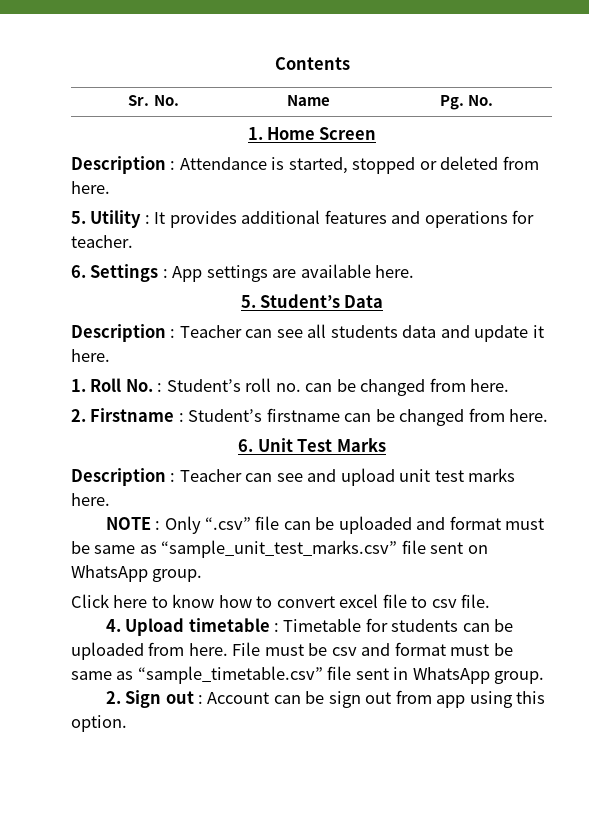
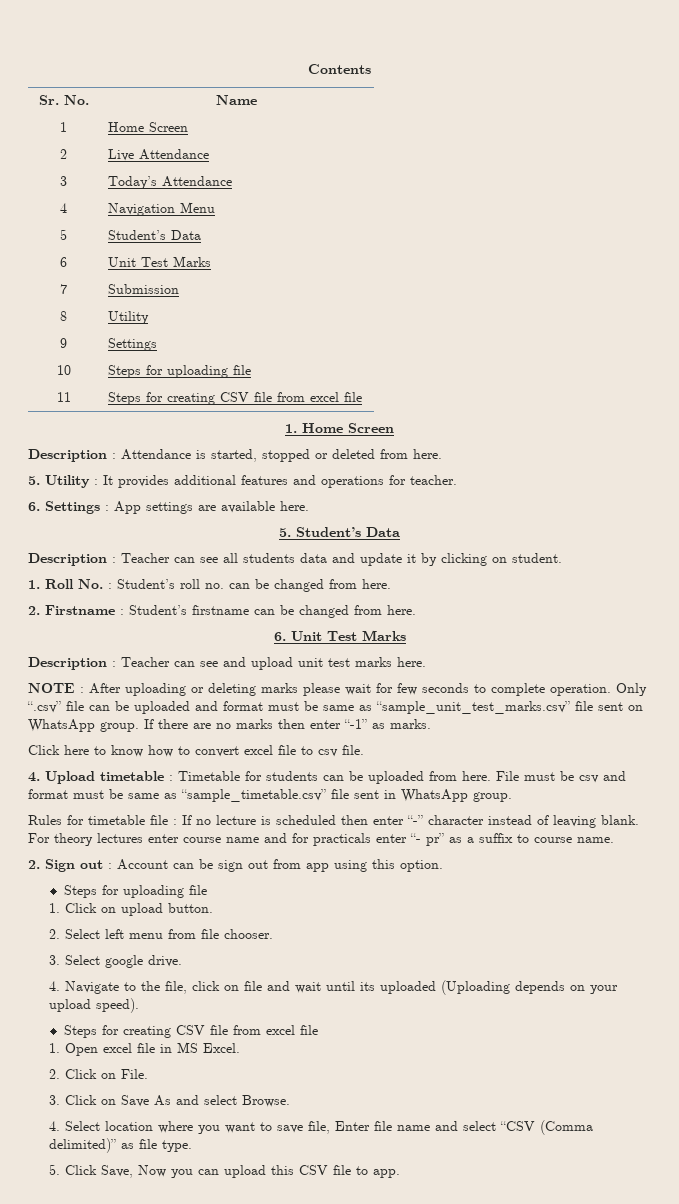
[439,95,494,110] | Pg. No. -> [60,122,67,132] [107,122,188,132] [60,149,67,159] [107,149,209,161] [60,176,67,186] [107,176,232,189] [60,203,67,213] [107,202,215,216] [60,229,67,240] [107,230,201,240] [60,257,67,267] [107,256,211,267] [60,284,67,294] [107,284,179,294] [60,311,67,321] [107,311,149,324] [60,338,67,348] [107,338,157,351] [56,365,71,375] [107,365,251,378] [56,392,71,402] [107,392,362,405] // 1 | Home Screen // 2 | Live Attendance // 3 | Today’s Attendance // 4 | Navigation Menu // 5 | Student’s Data // 6 | Unit Test Marks // 7 | Submission // 8 | Utility // 9 | Settings // 10 | Steps for uploading file // 11 | Steps for creating CSV file from excel file
[71,349,110,362] here. -> [421,553,562,566] by clicking on student.
(161, 525) none -> [89,683,611,696] After uploading or deleting marks please wait for few seconds to complete operation.
(203, 575) none -> [144,719,431,729] If there are no marks then enter “-1” as marks.
(545, 677) none -> [28,815,639,828] [28,833,614,846] // Rules for timetable file : If no lecture is scheduled then enter “-” character instead of leaving blank. For theory lectures enter course name and for practicals enter “- pr” as a suffix to course name.
(127, 723) none -> [64,885,208,898] [48,903,213,916] [48,929,273,939] [48,955,182,968] [48,980,618,995] [48,998,139,1013] [64,1025,319,1038] [48,1042,240,1056] [48,1069,148,1079] [48,1095,290,1107] [48,1120,593,1135] [48,1138,192,1153] [48,1164,400,1178] // Steps for uploading file // 1. Click on upload button. // 2. Select left menu from file chooser. // 3. Select google drive. // 4. Navigate to the file, click on file and wait until its uploaded (Uploading depends on your upload speed). // Steps for creating CSV file from excel file // 1. Open excel file in MS Excel. // 2. Click on File. // 3. Click on Save As and select Browse. // 4. Select location where you want to save file, Enter file name and select “CSV (Comma delimited)” as file type. // 5. Click Save, Now you can upload this CSV file to app.

